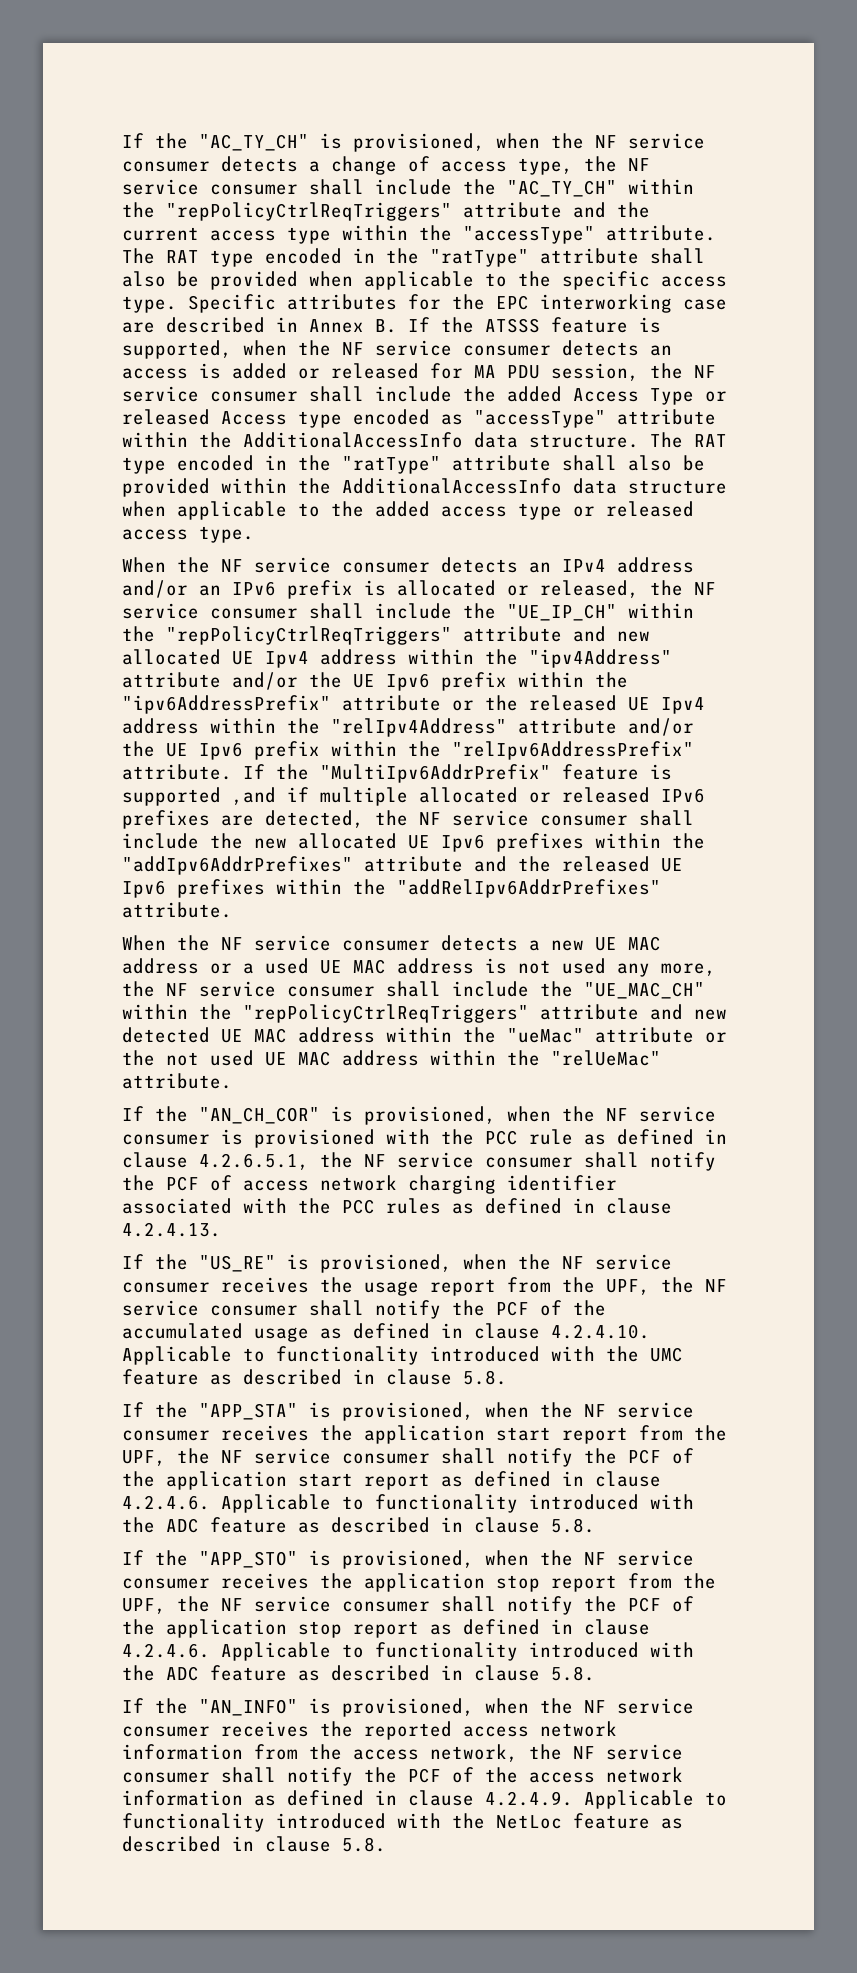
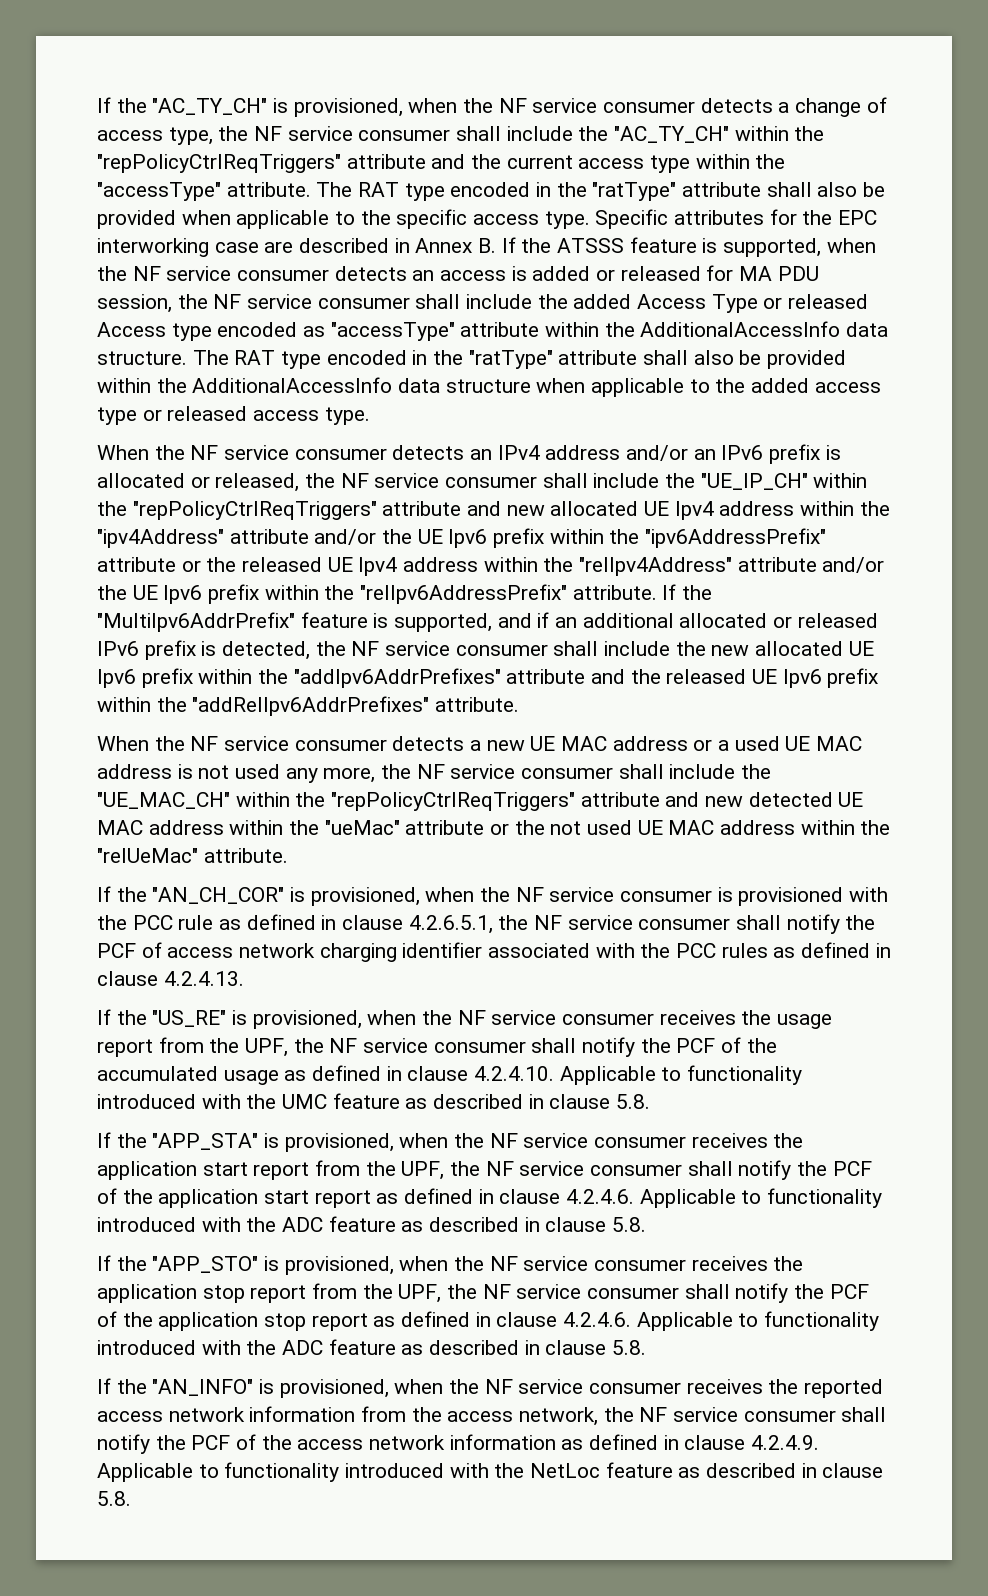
[122,787,408,806] supported ,and if multiple -> [394,612,674,632] supported, and if an additional
[122,810,254,829] prefixes are -> [144,640,217,660] prefix is
[496,833,584,852] prefixes -> [141,668,193,688] prefix
[177,879,265,898] prefixes -> [827,668,879,688] prefix

